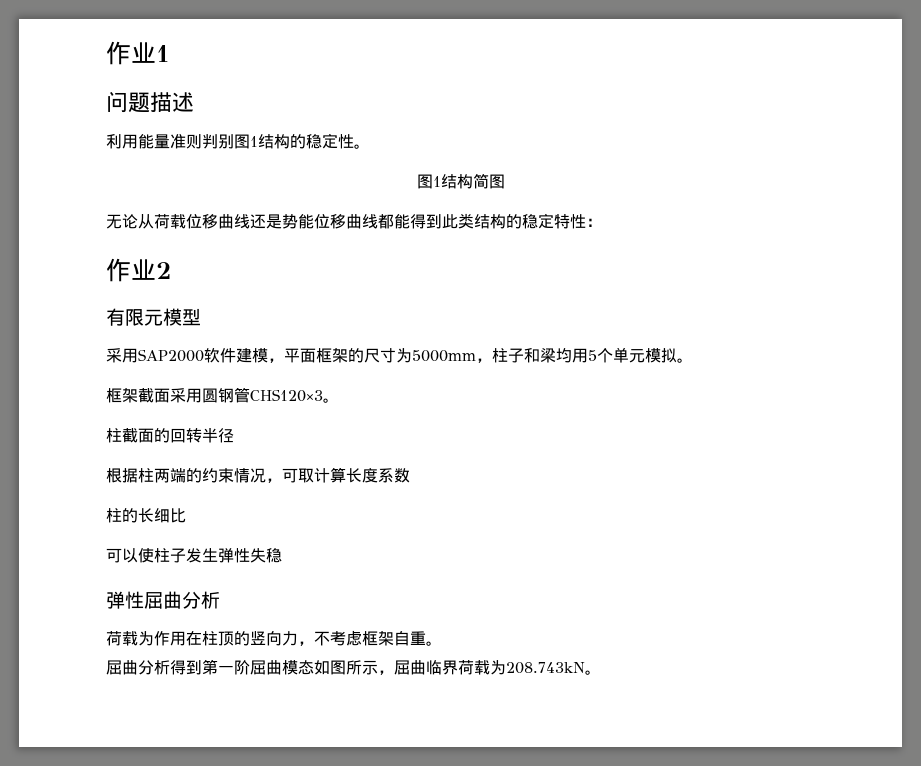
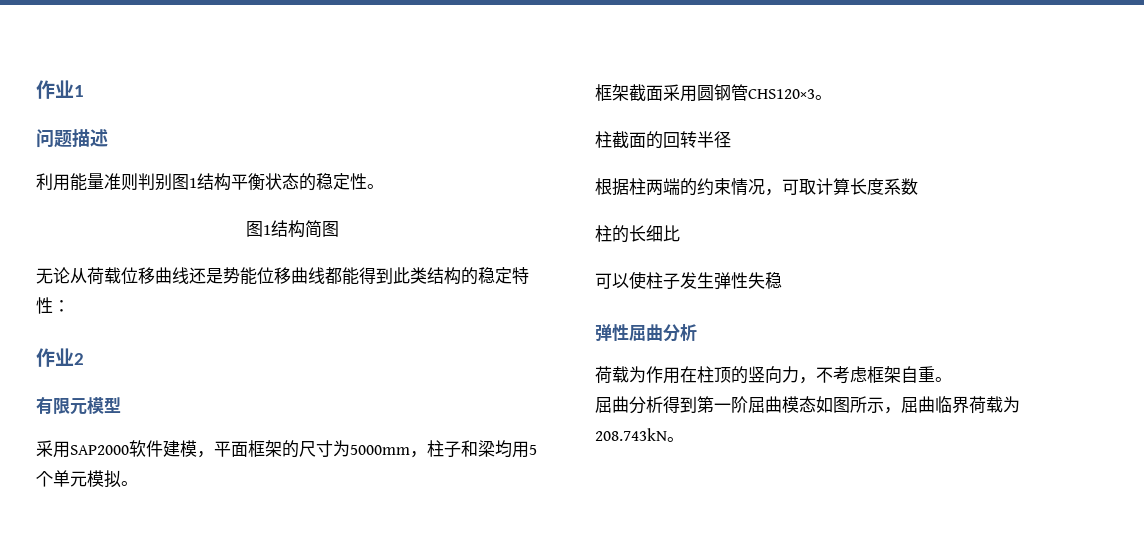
(290, 141) none -> [231,173,299,191] 平衡状态

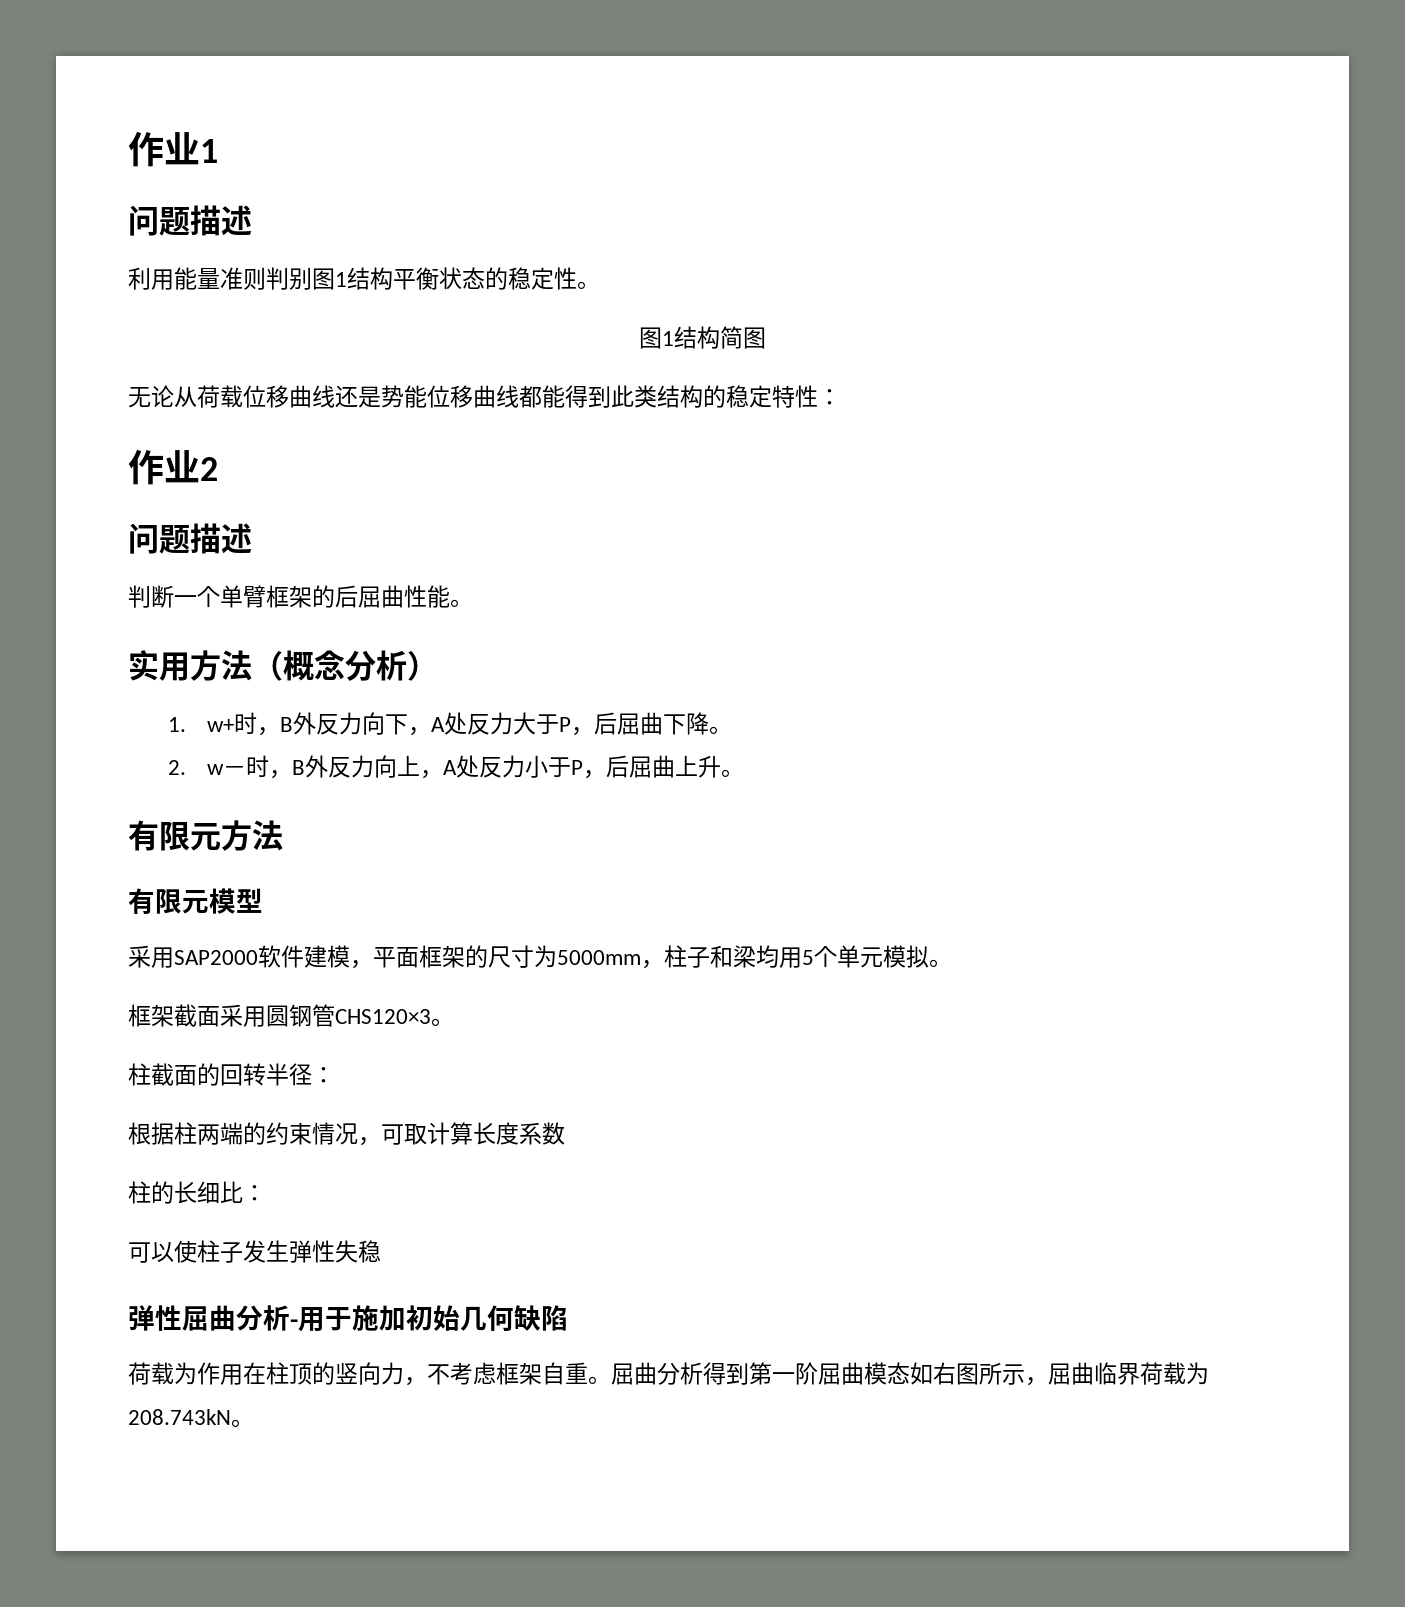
(84, 359) none -> [128,523,252,554] [128,585,473,608] [128,650,438,681] [167,712,733,736] [167,755,745,779] [128,820,283,851] // 问题描述 // 判断一个单臂框架的后屈曲性能。 // 实用方法（概念分析） // 1. w+时，B外反力向下，A处反力大于P，后屈曲下降。 // 2. w－时，B外反力向上，A处反力小于P，后屈曲上升。 // 有限元方法
(731, 139) none -> [312,1067,335,1083] ：
(680, 233) none -> [243,1185,266,1201] ：
(697, 332) none -> [290,1305,568,1332] -用于施加初始几何缺陷
(952, 379) // -> (611, 1380) none
(833, 404) none -> [933,1362,956,1385] 右

